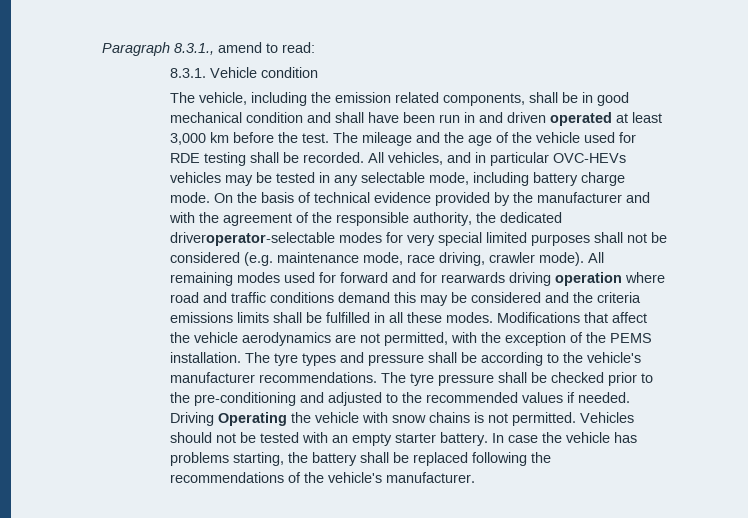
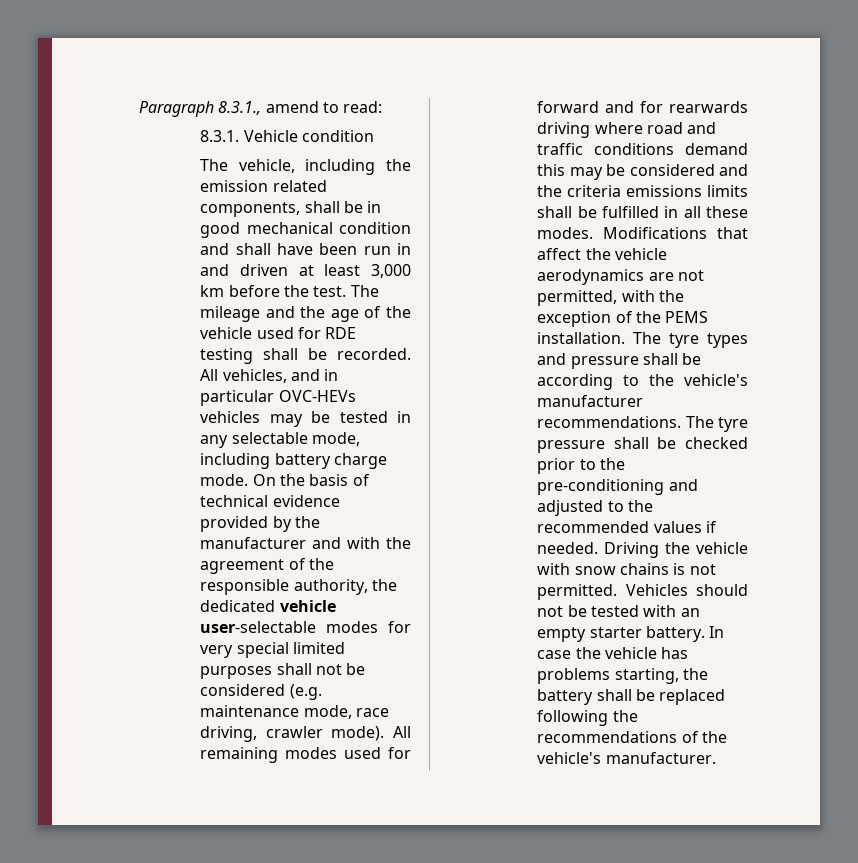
[549,112,612,126] operated -> (288, 270) none
[169,232,335,246] driveroperator-selectable -> [279,600,336,612] [200,621,317,633] vehicle user-selectable
[554,272,622,286] operation -> (591, 130) none
[217,412,287,426] Operating -> (660, 550) none

